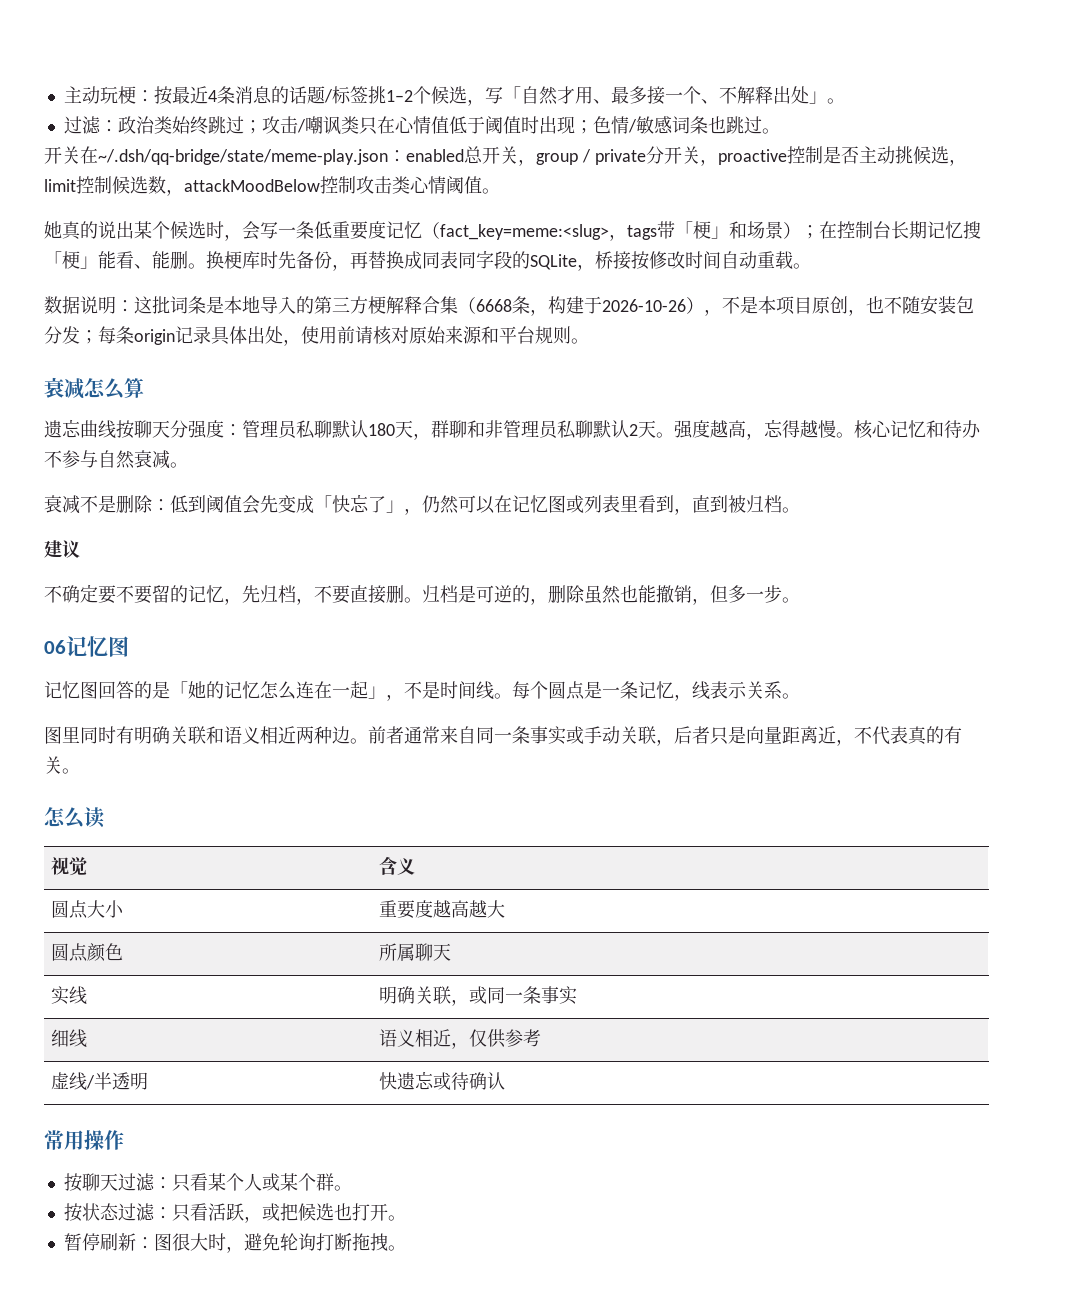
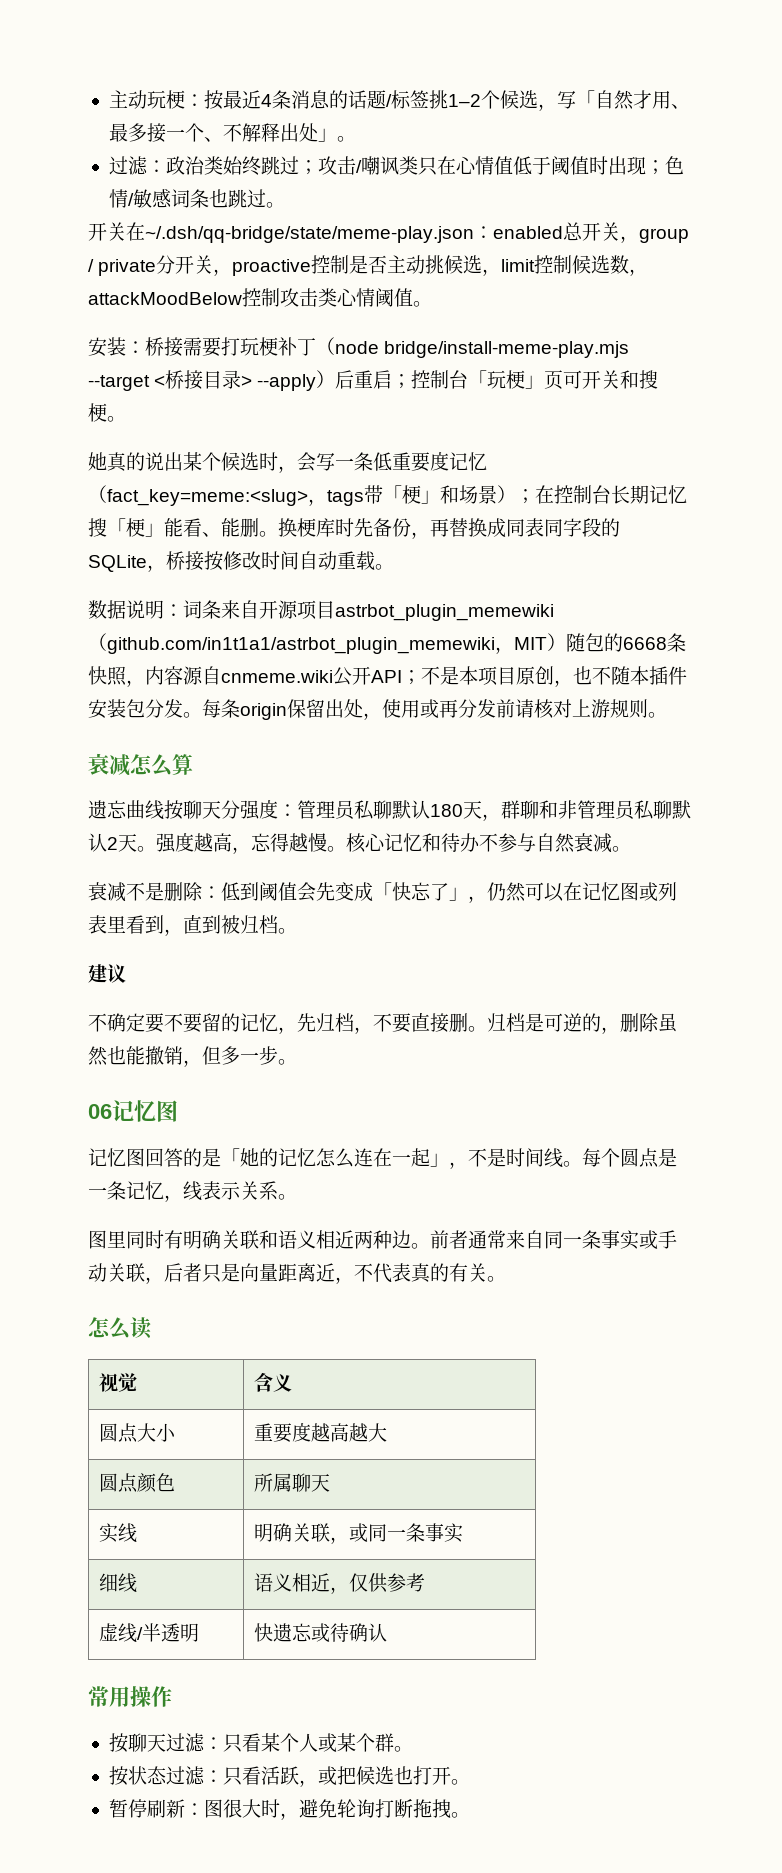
(500, 191) none -> [88,337,630,358] [88,370,659,391] [88,403,126,422] // 安装：桥接需要打玩梗补丁（node bridge/install-meme-play.mjs --target <桥接目录> --apply）后重启；控制台「玩梗」页可开关和搜梗。
[134,296,722,316] 这批词条是本地导入的第三方梗解释合集（6668条，构建于2026-10-26）， -> [183,600,554,621] [88,633,686,654] [88,666,421,687] 词条来自开源项目astrbot_plugin_memewiki（github.com/in1t1a1/astrbot_plugin_memewiki，MIT）随包的6668条快照，内容源自cnmeme.wiki公开API；
(920, 305) none -> [630,666,687,685] 本插件
[80,330,98,344] ； -> [183,712,202,718] 。
[175,326,247,345] 记录具体 -> [287,699,325,718] 保留
[337,326,535,345] 前请核对原始来源和平台 -> [420,699,610,719] 或再分发前请核对上游

